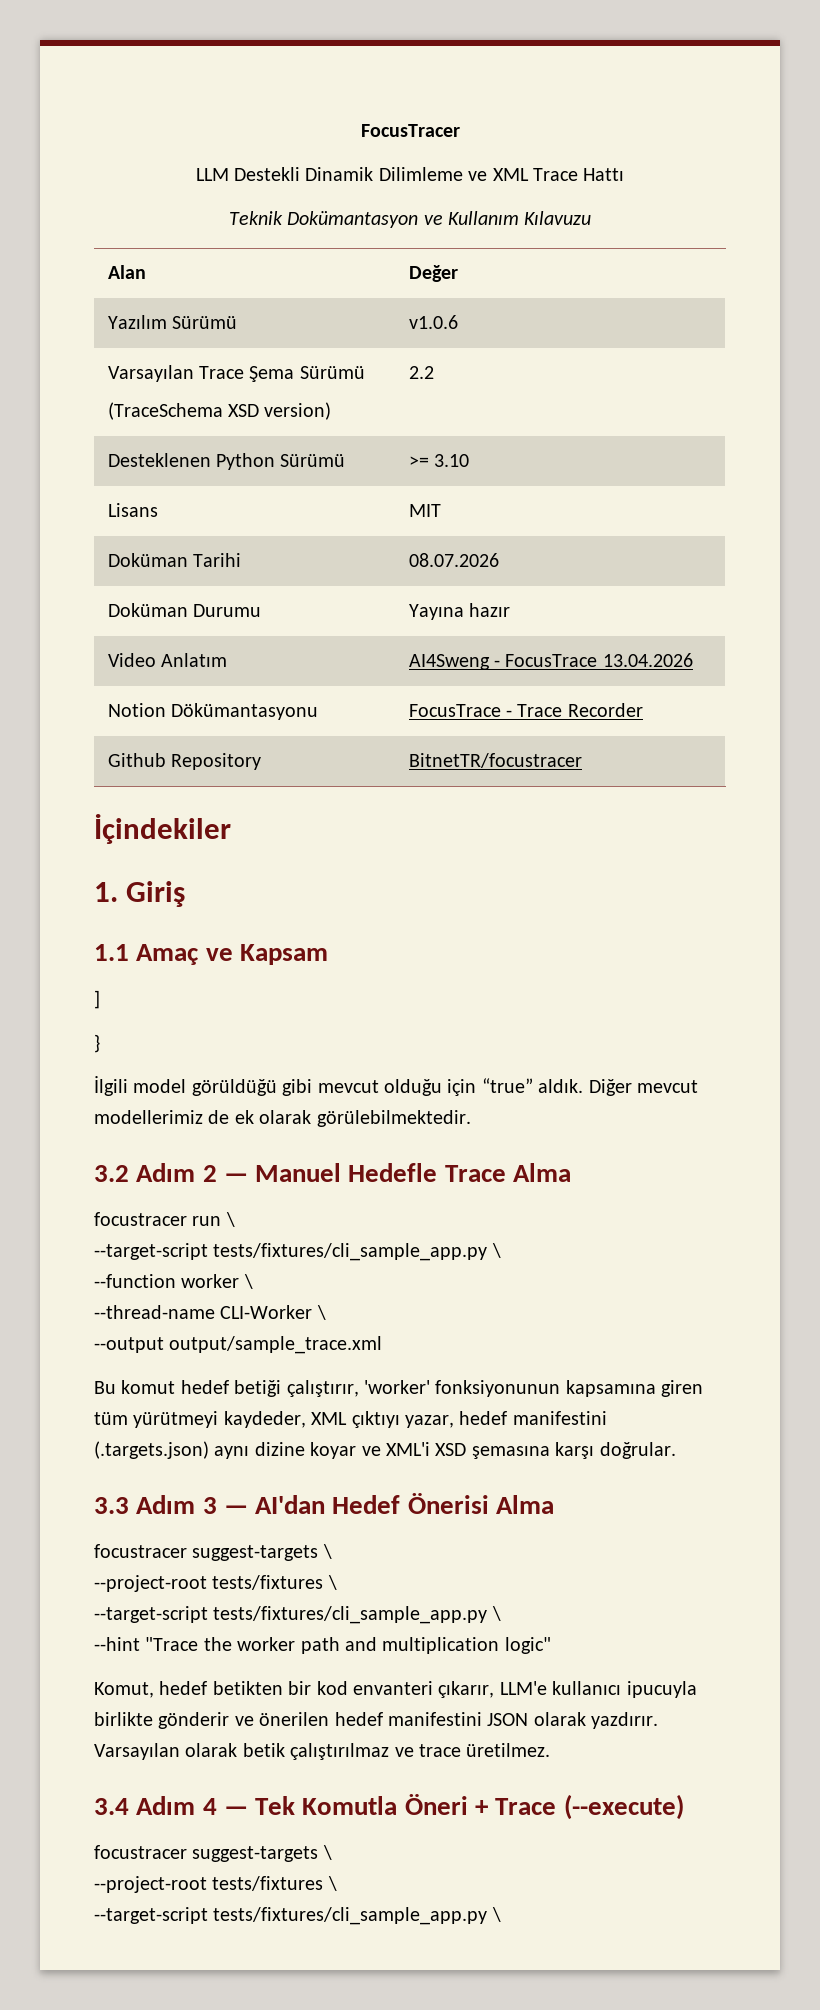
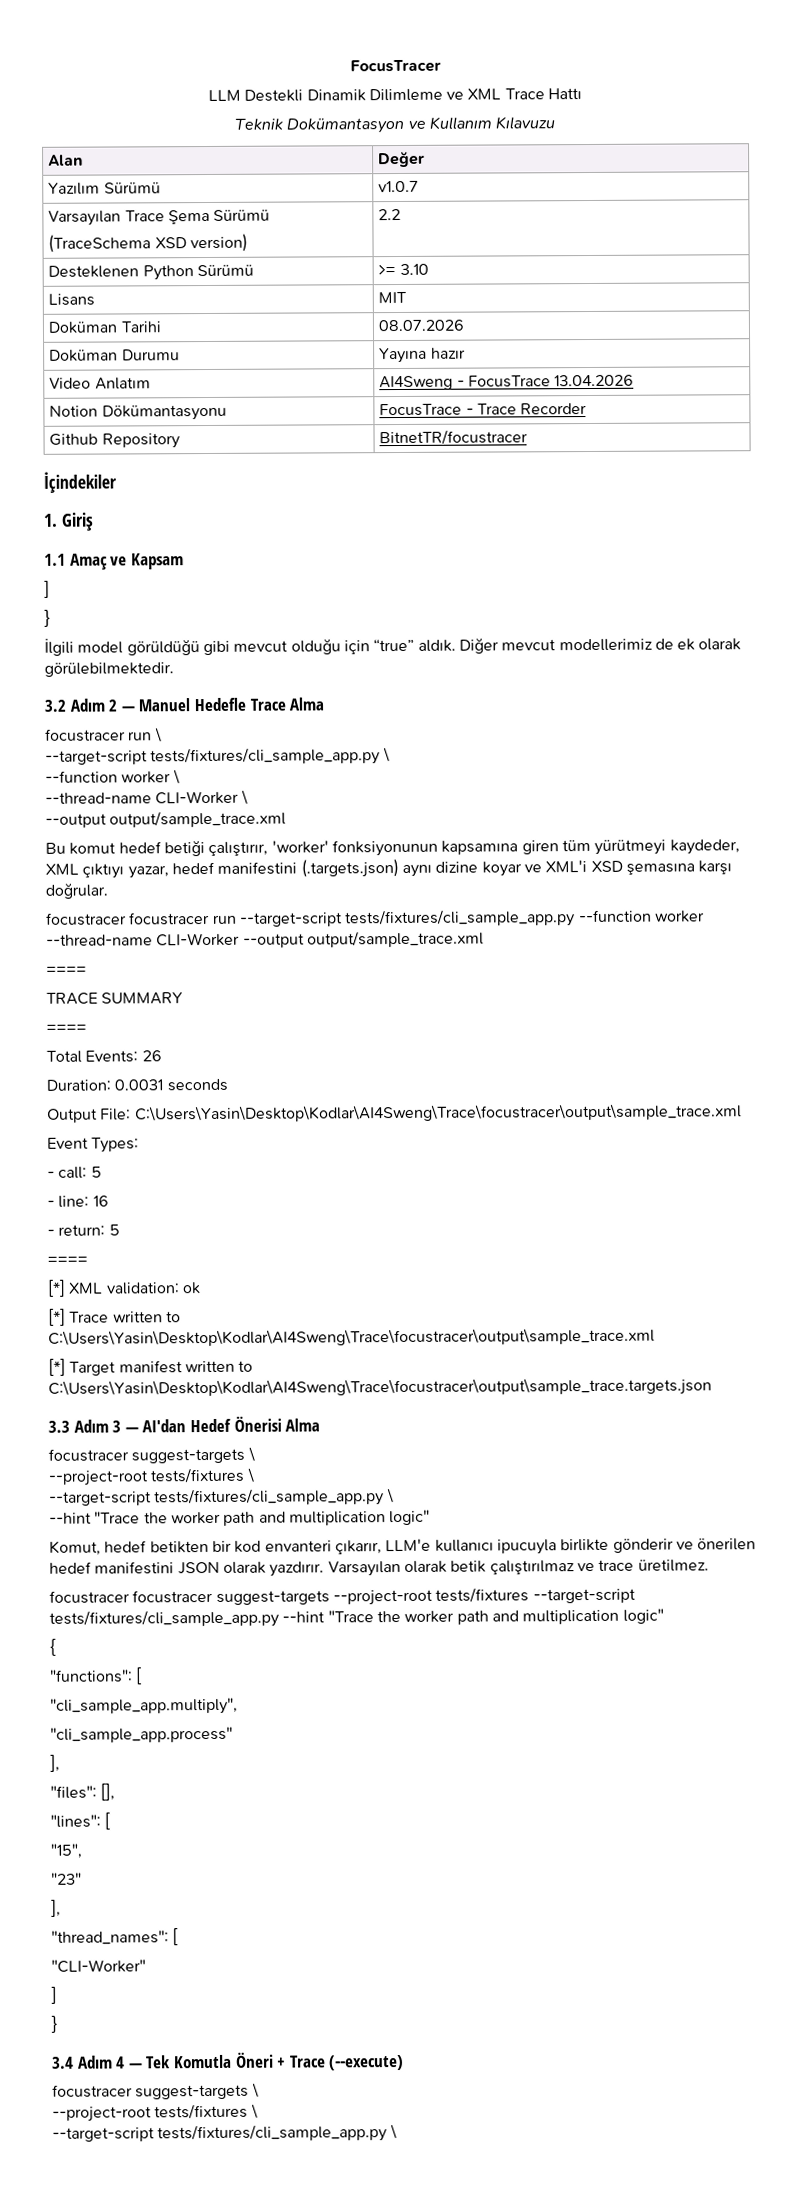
[408,315,458,329] v1.0.6 -> [378,180,420,193] v1.0.7
(676, 1450) none -> [46,909,705,928] [46,930,484,948] [46,966,87,975] [46,992,184,1005] [46,1024,87,1033] [46,1050,162,1063] [46,1078,228,1092] [47,1103,742,1123] [47,1137,140,1153] [47,1166,102,1179] [47,1195,109,1208] [47,1224,120,1236] [47,1256,88,1265] [47,1279,201,1297] [48,1308,181,1326] [48,1327,655,1347] [48,1358,254,1376] [48,1377,712,1398] // focustracer focustracer run --target-script tests/fixtures/cli_sample_app.py --function worker --thread-name CLI-Worker --output output/sample_trace.xml // ==== // TRACE SUMMARY // ==== // Total Events: 26 // Duration: 0.0031 seconds // Output File: C:\Users\Yasin\Desktop\Kodlar\AI4Sweng\Trace\focustracer\output\sample_trace.xml // Event Types: // - call: 5 // - line: 16 // - return: 5 // ==== // [*] XML validation: ok // [*] Trace written to C:\Users\Yasin\Desktop\Kodlar\AI4Sweng\Trace\focustracer\output\sample_trace.xml // [*] Target manifest written to C:\Users\Yasin\Desktop\Kodlar\AI4Sweng\Trace\focustracer\output\sample_trace.targets.json
(551, 1750) none -> [49,1587,636,1606] [49,1608,664,1628] [49,1638,56,1656] [49,1667,143,1685] [50,1697,238,1715] [50,1726,233,1743] [50,1754,60,1772] [50,1783,116,1801] [50,1812,111,1830] [50,1843,82,1859] [51,1872,82,1885] [51,1899,61,1917] [51,1928,179,1946] [51,1959,146,1973] [51,1986,57,2004] [51,2015,58,2033] // focustracer focustracer suggest-targets --project-root tests/fixtures --target-script tests/fixtures/cli_sample_app.py --hint "Trace the worker path and multiplication logic" // { // "functions": [ // "cli_sample_app.multiply", // "cli_sample_app.process" // ], // "files": [], // "lines": [ // "15", // "23" // ], // "thread_names": [ // "CLI-Worker" // ] // }

